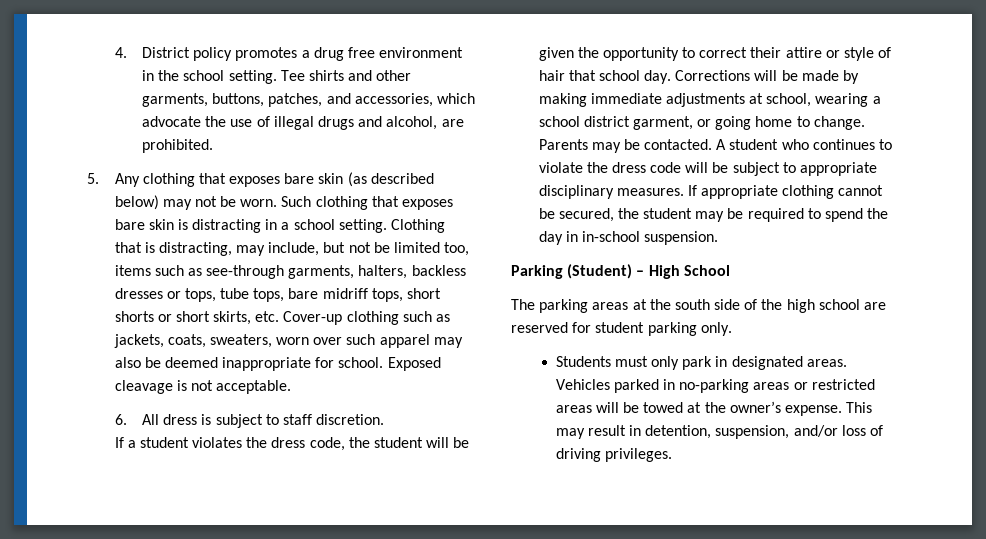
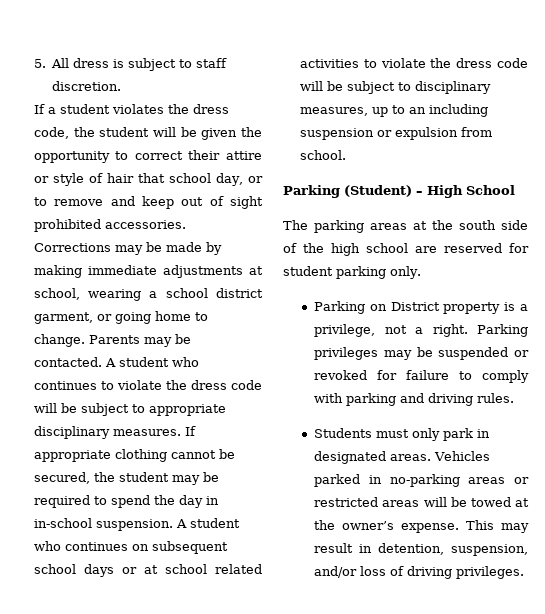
[114,47,464,61] [142,70,412,84] [142,93,475,107] [142,116,464,130] [142,139,214,153] [87,172,434,187] [114,195,454,210] [114,219,446,233] [114,242,470,256] [114,265,466,279] [114,288,442,302] [114,311,451,325] [113,334,463,348] [114,357,441,371] [114,380,292,394] [114,414,127,425] 4. District policy promotes a drug free environment in the school setting. Tee shirts and other garments, buttons, patches, and accessories, which advocate the use of illegal drugs and alcohol, are prohibited. // 5. Any clothing that exposes bare skin (as described below) may not be worn. Such clothing that exposes bare skin is distracting in a school setting. Clothing that is distracting, may include, but not be limited too, items such as see-through garments, halters, backless dresses or tops, tube tops, bare midriff tops, short shorts or short skirts, etc. Cover-up clothing such as jackets, coats, sweaters, worn over such apparel may also be deemed inappropriate for school. Exposed cleavage is not acceptable. // 6. -> [33,59,46,68] 5.
[644,70,778,84] day. Corrections will -> [215,173,263,186] [33,196,263,209] [33,219,186,232] [33,243,143,255] day, or to remove and keep out of sight prohibited accessories. Corrections may
(719, 238) none -> [175,518,240,528] [33,541,228,554] [33,564,262,577] [299,58,528,68] [299,81,491,94] [299,104,488,117] [299,127,492,140] [299,150,346,160] A student who continues on subsequent school days or at school related activities to violate the dress code will be subject to disciplinary measures, up to an including suspension or expulsion from school.
(732, 329) none -> [314,301,528,314] [314,324,528,337] [314,347,529,360] [314,370,529,383] [314,393,515,406] // Parking on District property is a privilege, not a right. Parking privileges may be suspended or revoked for failure to comply with parking and driving rules.

